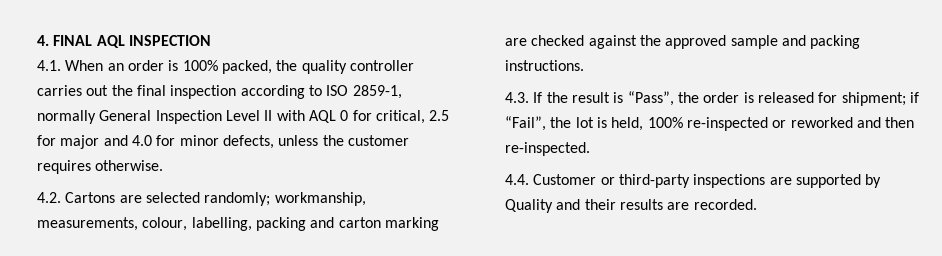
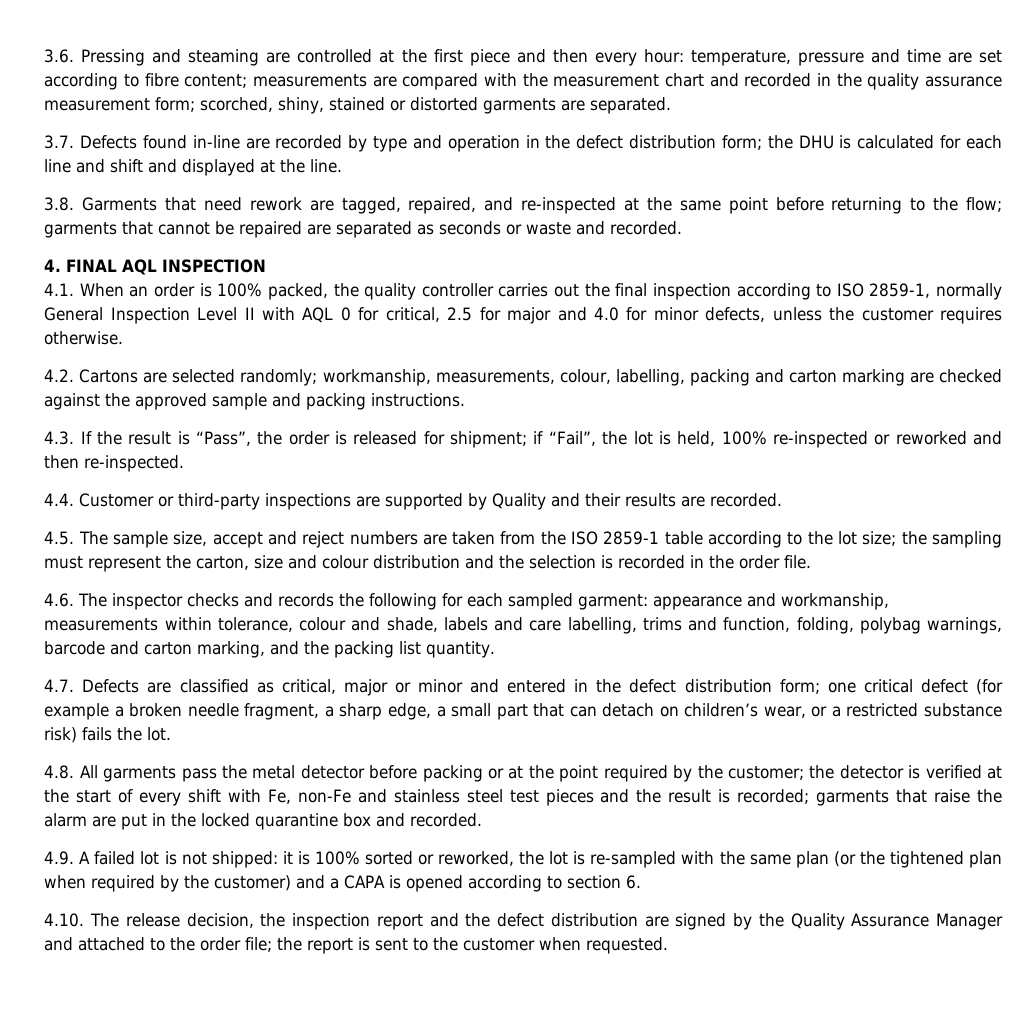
(37, 40) none -> [44,49,1002,66] [44,73,1002,90] [44,97,672,114] [44,135,1002,152] [44,159,343,176] [44,197,1003,214] [44,221,683,238] 3.6. Pressing and steaming are controlled at the first piece and then every hour: temperature, pressure and time are set according to fibre content; measurements are compared with the measurement chart and recorded in the quality assurance measurement form; scorched, shiny, stained or distorted garments are separated. // 3.7. Defects found in-line are recorded by type and operation in the defect distribution form; the DHU is calculated for each line and shift and displayed at the line. // 3.8. Garments that need rework are tagged, repaired, and re-inspected at the same point before returning to the flow; garments that cannot be repaired are separated as seconds or waste and recorded. //
(757, 204) none -> [44,531,1002,548] [44,555,812,572] [44,593,890,610] [44,617,1003,634] [44,641,496,658] [44,679,1003,696] [44,703,1003,720] [44,727,172,743] [44,765,1002,782] [44,789,1002,806] [44,813,483,830] [44,851,1003,868] [44,875,642,892] [44,913,1004,930] [44,937,669,954] // 4.5. The sample size, accept and reject numbers are taken from the ISO 2859-1 table according to the lot size; the sampling must represent the carton, size and colour distribution and the selection is recorded in the order file. // 4.6. The inspector checks and records the following for each sampled garment: appearance and workmanship, measurements within tolerance, colour and shade, labels and care labelling, trims and function, folding, polybag warnings, barcode and carton marking, and the packing list quantity. // 4.7. Defects are classified as critical, major or minor and entered in the defect distribution form; one critical defect (for example a broken needle fragment, a sharp edge, a small part that can detach on children’s wear, or a restricted substance risk) fails the lot. // 4.8. All garments pass the metal detector before packing or at the point required by the customer; the detector is verified at the start of every shift with Fe, non-Fe and stainless steel test pieces and the result is recorded; garments that raise the alarm are put in the locked quarantine box and recorded. // 4.9. A failed lot is not shipped: it is 100% sorted or reworked, the lot is re-sampled with the same plan (or the tightened plan when required by the customer) and a CAPA is opened according to section 6. // 4.10. The release decision, the inspection report and the defect distribution are signed by the Quality Assurance Manager and attached to the order file; the report is sent to the customer when requested.

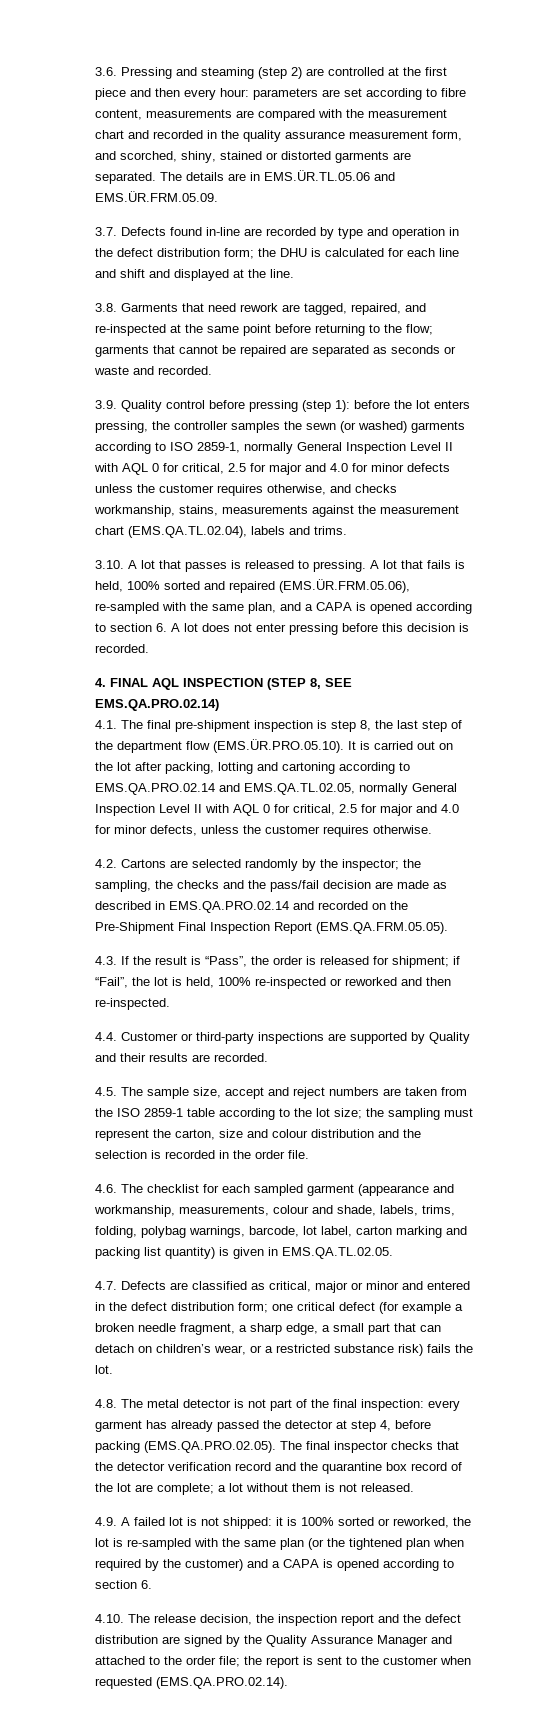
(260, 57) none -> [258,67,303,79] (step 2)
[690,49,941,66] temperature, pressure and time -> [253,88,319,100] parameters
[184,74,248,88] content; -> [95,109,143,120] content,
[155,97,196,112] form; -> [432,130,463,141] [95,151,117,160] form, and
(672, 105) none -> [160,170,396,181] [95,191,219,202] The details are in EMS.ÜR.TL.05.06 and EMS.ÜR.FRM.05.09.
[44,259,267,275] [44,283,931,300] 4. FINAL AQL INSPECTION // 4.1. When an order is 100% packed, the quality controller carries out the final inspection according to ISO 2859-1, -> [95,400,471,412] [95,421,466,433] [95,442,454,454] [94,463,451,475] [95,484,398,496] [94,505,460,517] [95,526,348,538] [95,560,466,572] [95,579,411,593] [95,602,473,614] [95,623,470,635] [95,644,150,653] [95,678,353,690] [95,699,220,711] [95,720,463,732] [95,739,454,753] [95,762,411,774] [95,783,356,795] 3.9. Quality control before pressing (step 1): before the lot enters pressing, the controller samples the sewn (or washed) garments according to ISO 2859-1, normally General Inspection Level II with AQL 0 for critical, 2.5 for major and 4.0 for minor defects unless the customer requires otherwise, and checks workmanship, stains, measurements against the measurement chart (EMS.QA.TL.02.04), labels and trims. // 3.10. A lot that passes is released to pressing. A lot that fails is held, 100% sorted and repaired (EMS.ÜR.FRM.05.06), re-sampled with the same plan, and a CAPA is opened according to section 6. A lot does not enter pressing before this decision is recorded. // 4. FINAL AQL INSPECTION (STEP 8, SEE EMS.QA.PRO.02.14) // 4.1. The final pre-shipment inspection is step 8, the last step of the department flow (EMS.ÜR.PRO.05.10). It is carried out on the lot after packing, lotting and cartoning according to EMS.QA.PRO.02.14 and EMS.QA.TL.02.05,
[240,369,1002,386] [44,393,466,410] randomly; workmanship, measurements, colour, labelling, packing and carton marking are checked against the approved sample and packing instructions. -> [245,859,422,871] [95,880,448,892] [95,901,409,913] [95,922,449,934] randomly by the inspector; the sampling, the checks and the pass/fail decision are made as described in EMS.QA.PRO.02.14 and recorded on the Pre-Shipment Final Inspection Report (EMS.QA.FRM.05.05).
[112,593,890,610] [44,617,1003,634] [44,641,496,658] inspector checks and records the following for each sampled garment: appearance and workmanship, measurements within tolerance, colour and shade, labels and care labelling, trims and function, folding, polybag warnings, barcode and carton marking, and the packing list quantity. -> [147,1184,455,1196] [94,1205,456,1217] [95,1226,468,1238] [95,1247,394,1259] checklist for each sampled garment (appearance and workmanship, measurements, colour and shade, labels, trims, folding, polybag warnings, barcode, lot label, carton marking and packing list quantity) is given in EMS.QA.TL.02.05.
[79,765,1002,782] [44,789,1002,806] [44,813,483,830] All garments pass the metal detector before packing or at the point required by the customer; the detector is verified at the start of every shift with Fe, non-Fe and stainless steel test pieces and the result is recorded; garments that raise the alarm are put in the locked quarantine box and recorded. -> [121,1399,461,1411] [95,1420,432,1432] [95,1441,460,1453] [95,1462,463,1474] [95,1483,415,1495] The metal detector is not part of the final inspection: every garment has already passed the detector at step 4, before packing (EMS.QA.PRO.02.05). The final inspector checks that the detector verification record and the quarantine box record of the lot are complete; a lot without them is not released.
[586,937,669,954] requested. -> [95,1677,289,1689] requested (EMS.QA.PRO.02.14).

